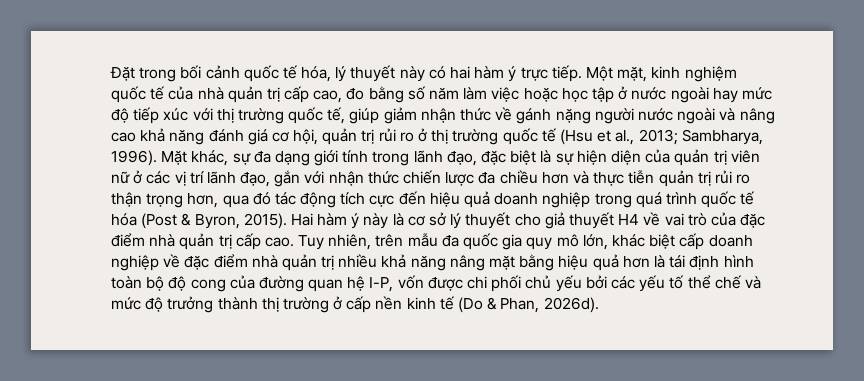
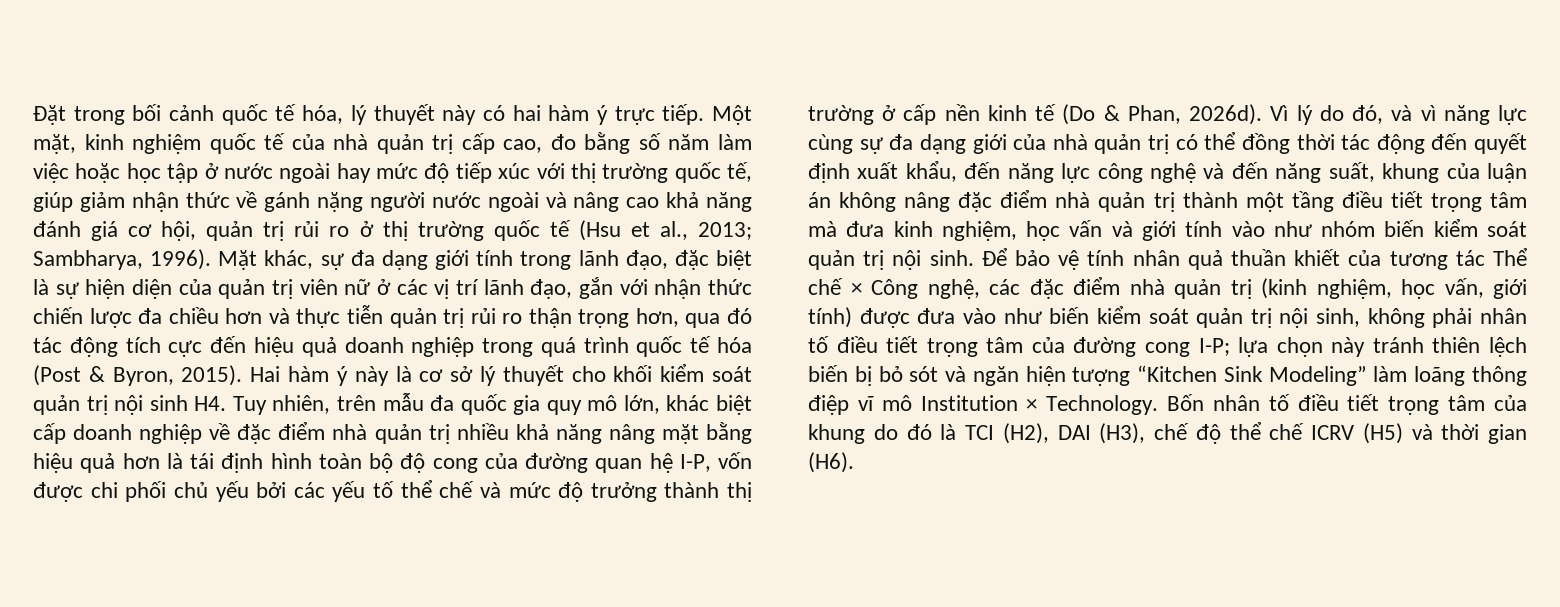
[544,212,766,229] [111,233,294,250] giả thuyết H4 về vai trò của đặc điểm nhà quản trị cấp cao. -> [613,364,752,382] [33,395,227,415] khối kiểm soát quản trị nội sinh H4.
(599, 305) none -> [1270,105,1527,125] [808,132,1527,154] [808,161,1527,183] [808,190,1527,212] [808,219,1527,241] [808,248,1528,270] [808,277,1527,299] [808,306,1527,328] [808,336,1527,357] [808,365,1527,386] [808,394,1527,415] [808,422,1527,444] [808,452,854,473] Vì lý do đó, và vì năng lực cùng sự đa dạng giới của nhà quản trị có thể đồng thời tác động đến quyết định xuất khẩu, đến năng lực công nghệ và đến năng suất, khung của luận án không nâng đặc điểm nhà quản trị thành một tầng điều tiết trọng tâm mà đưa kinh nghiệm, học vấn và giới tính vào như nhóm biến kiểm soát quản trị nội sinh. Để bảo vệ tính nhân quả thuần khiết của tương tác Thể chế × Công nghệ, các đặc điểm nhà quản trị (kinh nghiệm, học vấn, giới tính) được đưa vào như biến kiểm soát quản trị nội sinh, không phải nhân tố điều tiết trọng tâm của đường cong I-P; lựa chọn này tránh thiên lệch biến bị bỏ sót và ngăn hiện tượng “Kitchen Sink Modeling” làm loãng thông điệp vĩ mô Institution × Technology. Bốn nhân tố điều tiết trọng tâm của khung do đó là TCI (H2), DAI (H3), chế độ thể chế ICRV (H5) và thời gian (H6).

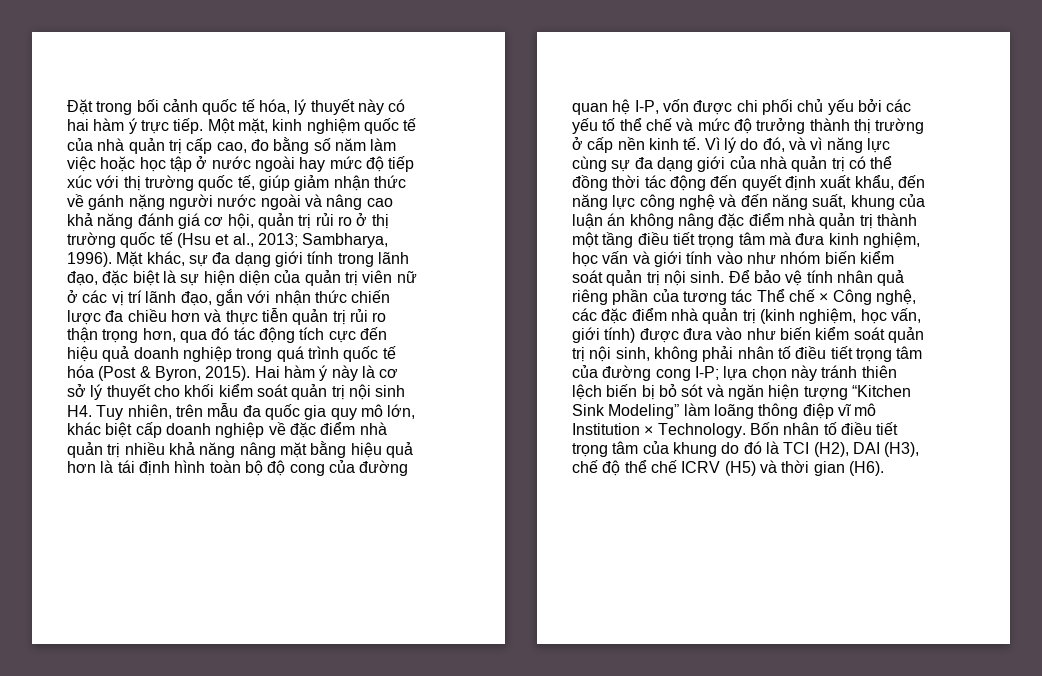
[1035,104,1263,125] tế (Do & Phan, 2026d). -> [683,137,701,150] tế.
[1231,249,1341,266] thuần khiết -> [572,289,649,305] riêng phần

